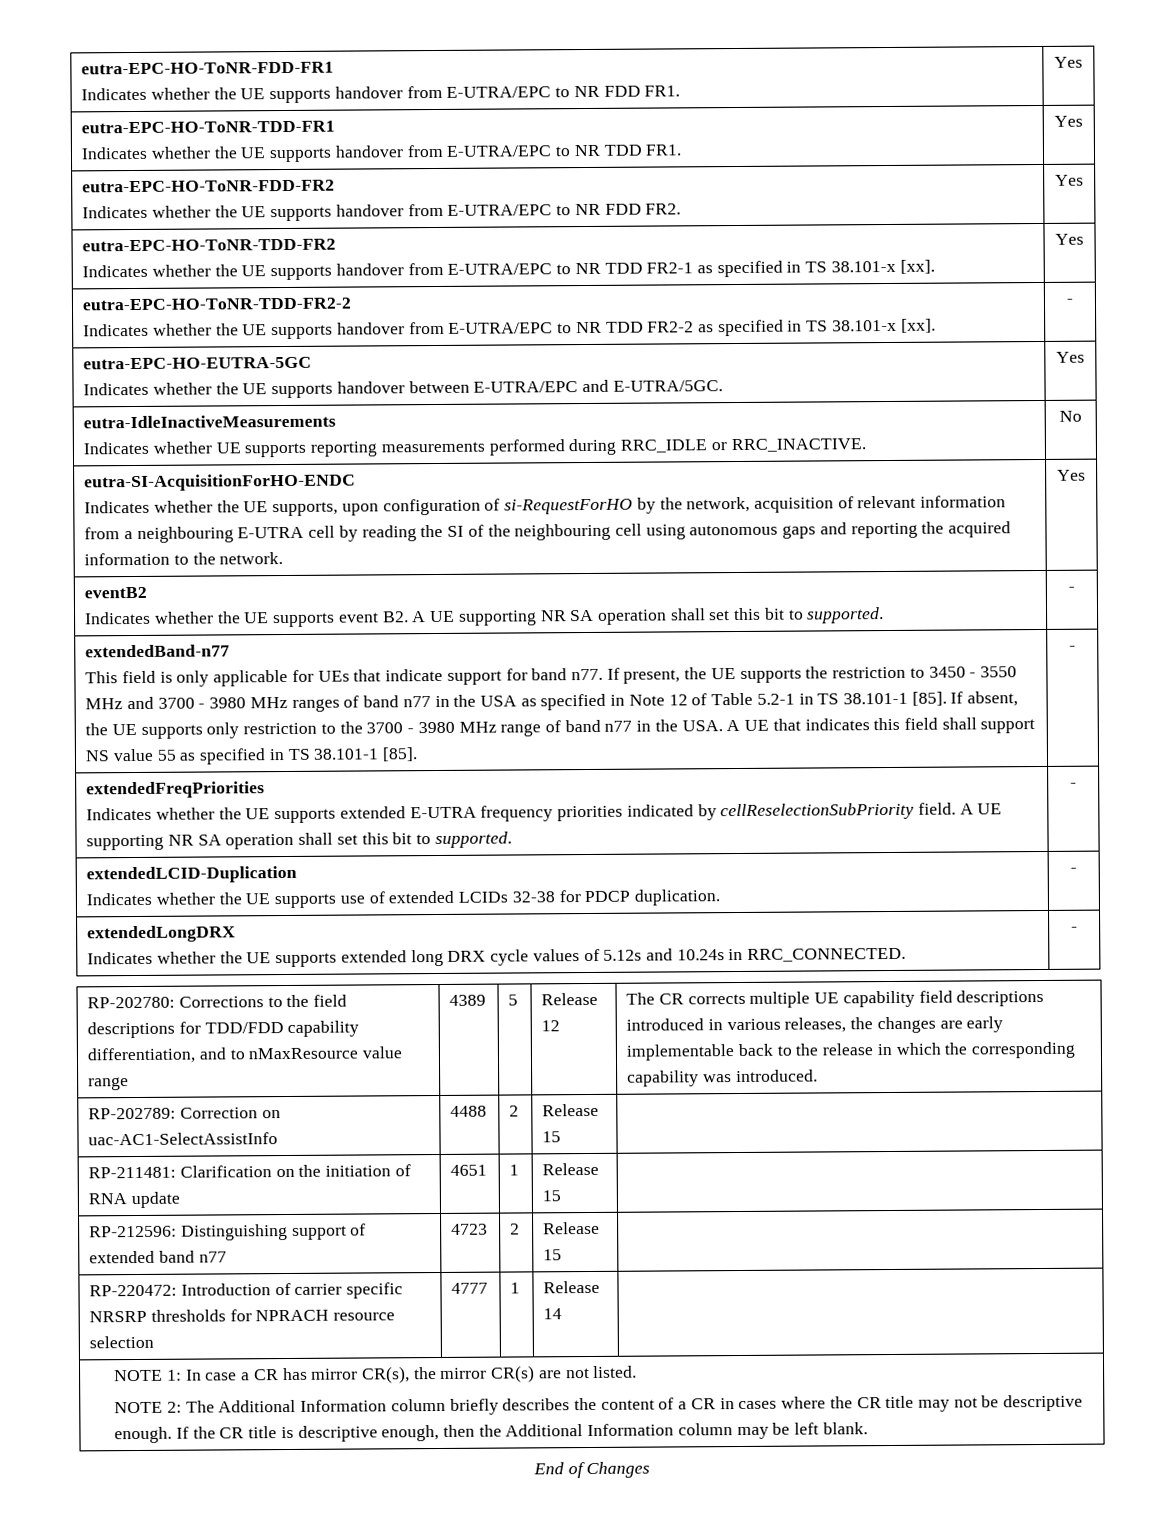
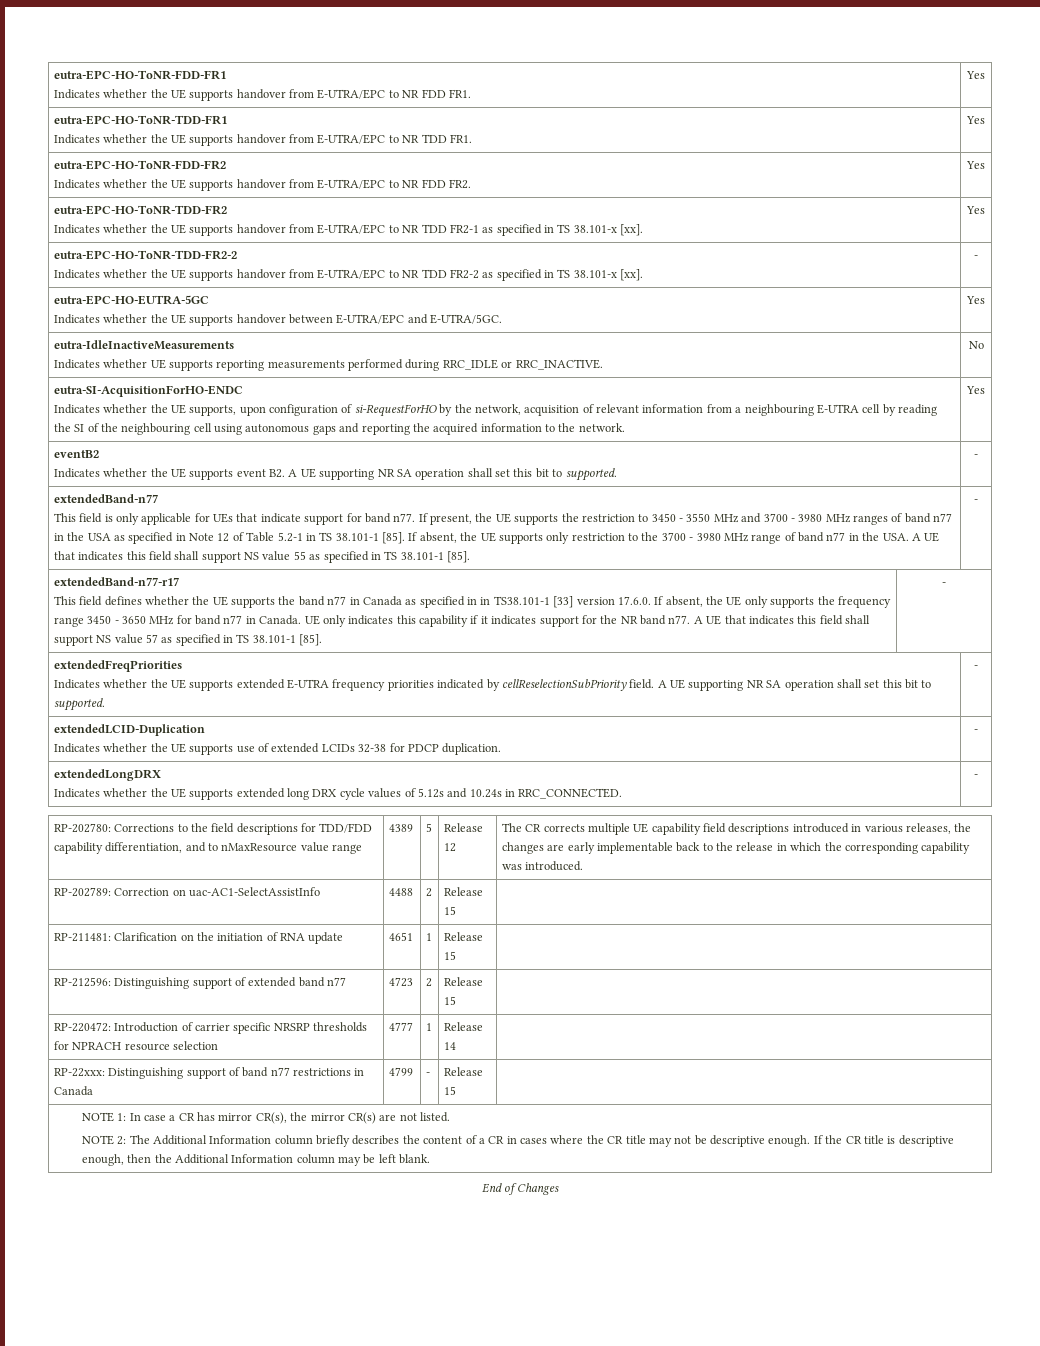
(1076, 648) none -> [53,577,179,586] [53,596,891,608] [53,615,871,627] [53,634,323,646] [942,582,946,586] // extendedBand-n77-r17 // This field defines whether the UE supports the band n77 in Canada as specified in in TS38.101-1 [33] version 17.6.0. If absent, the UE only supports the frequency range 3450 - 3650 MHz for band n77 in Canada. UE only indicates this capability if it indicates support for the NR band n77. A UE that indicates this field shall support NS value 57 as specified in TS 38.101-1 [85]. | -
(563, 1314) none -> [53,1067,365,1079] [53,1086,93,1096] [388,1067,413,1076] [425,1072,430,1076] [443,1067,483,1076] [443,1086,456,1095] // RP-22xxx: Distinguishing support of band n77 restrictions in Canada | 4799 | - | Release 15 |

